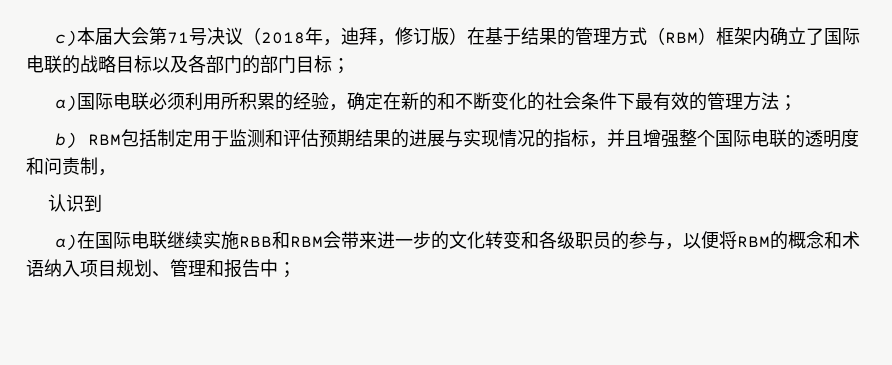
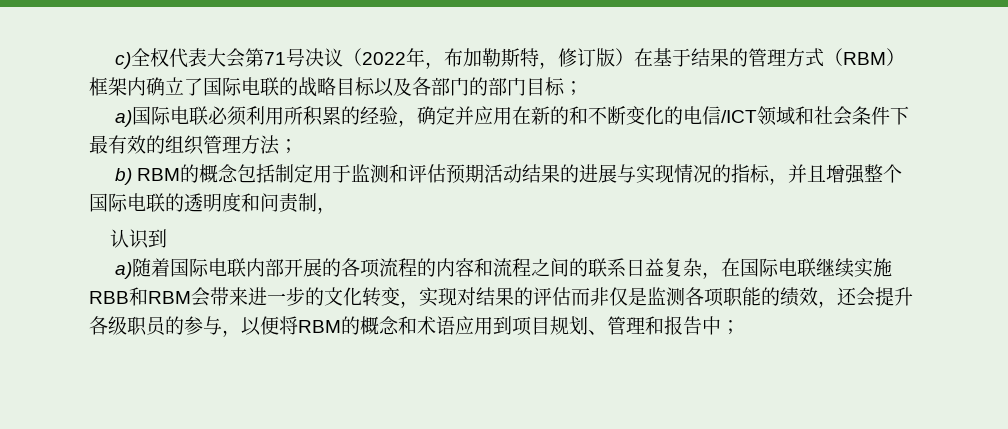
[77,27,114,45] 本届 -> [131,48,208,68] 全权代表
[261,27,378,46] 2018年，迪拜 -> [362,48,540,69] 2022年，布加勒斯特
(384, 101) none -> [455,106,513,125] 并应用
(546, 101) none -> [683,106,815,126] 电信/ICT领域和
(708, 101) none -> [165,135,204,155] 组织
(122, 140) none -> [180,164,239,183] 的概念
(356, 138) none -> [484,164,523,183] 活动
(78, 242) none -> [132,258,722,279] 随着国际电联内部开展的各项流程的内容和流程之间的联系日益复杂，
[521,231,540,249] 和 -> [400,287,913,308] ，实现对结果的评估而非仅是监测各项职能的绩效，还会提升
[44,259,80,277] 纳入 -> [455,316,512,335] 应用到

